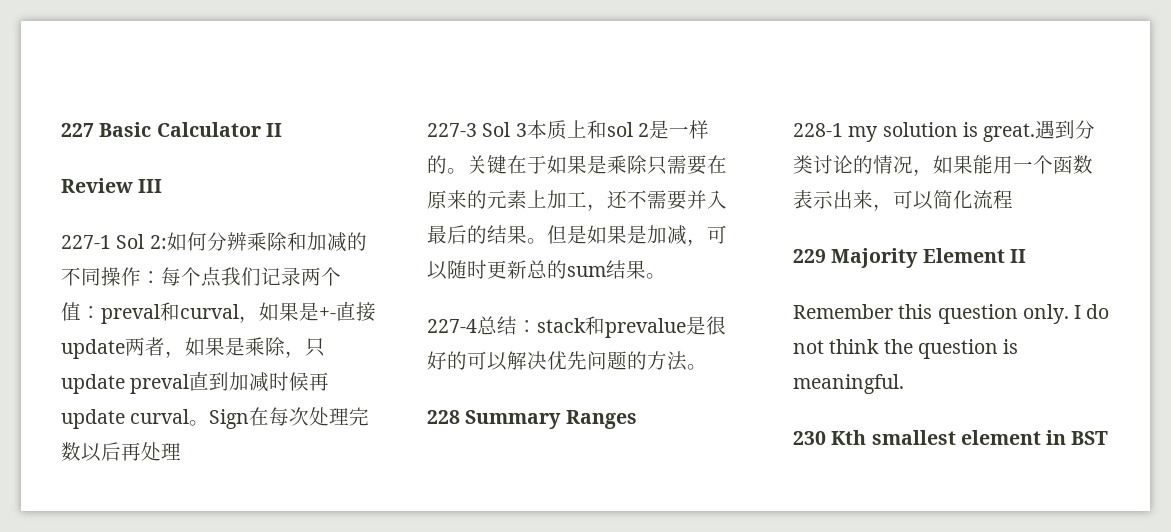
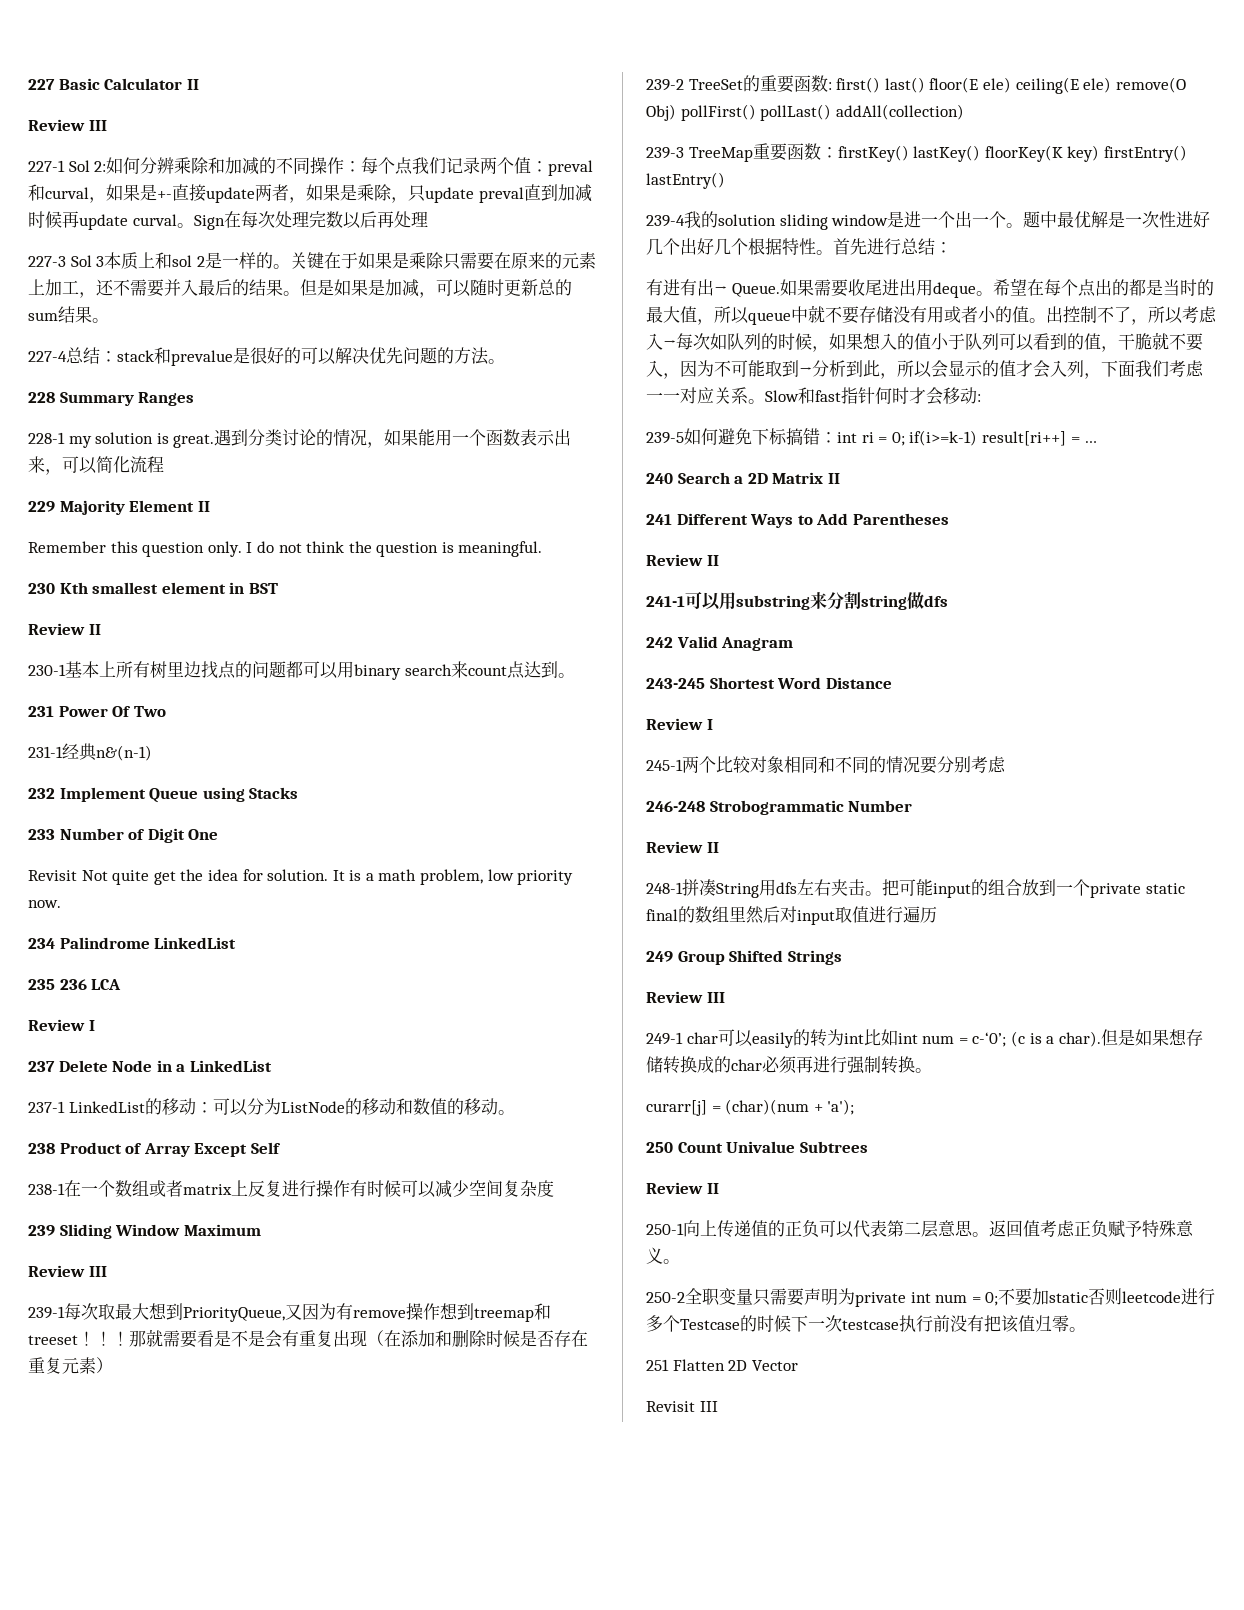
(1109, 438) none -> [28,623,101,635] [28,661,575,680] [28,706,166,717] [28,743,152,761] [28,787,299,803] [28,828,219,843] [28,869,574,885] [28,900,61,908] [28,937,237,949] [28,979,122,990] [28,1019,95,1031] [28,1060,272,1072] [28,1098,515,1116] [28,1142,281,1157] [28,1180,554,1198] [28,1224,261,1239] [28,1265,107,1277] [28,1303,551,1322] [28,1329,588,1348] [28,1357,113,1374] [646,75,1186,94] [646,104,964,121] [646,143,1187,162] [646,172,725,189] [646,211,1211,230] [646,238,952,256] [646,278,1214,298] [646,305,1217,325] [646,332,1203,352] [646,360,1204,379] [646,387,981,405] [646,428,1098,446] [646,472,840,484] [646,513,949,528] [646,554,719,566] [646,591,948,610] [646,636,794,651] [646,677,892,689] [646,718,713,730] [646,756,1006,774] [646,800,913,815] [646,841,719,853] [646,879,1185,898] [646,906,937,925] [646,950,842,965] [646,991,725,1003] [646,1029,1203,1048] [646,1056,932,1074] [646,1099,855,1116] [646,1141,868,1153] [646,1182,719,1194] [646,1220,1194,1238] [646,1247,680,1264] [646,1288,1216,1307] [646,1315,1086,1333] [646,1359,798,1371] [646,1401,718,1412] // Review II // 230-1基本上所有树里边找点的问题都可以用binary search来count点达到。 // 231 Power Of Two // 231-1经典n&(n-1) // 232 Implement Queue using Stacks // 233 Number of Digit One // Revisit Not quite get the idea for solution. It is a math problem, low priority now. // 234 Palindrome LinkedList // 235 236 LCA // Review I // 237 Delete Node in a LinkedList // 237-1 LinkedList的移动：可以分为ListNode的移动和数值的移动。 // 238 Product of Array Except Self // 238-1在一个数组或者matrix上反复进行操作有时候可以减少空间复杂度 // 239 Sliding Window Maximum // Review III // 239-1每次取最大想到PriorityQueue,又因为有remove操作想到treemap和treeset！！！那就需要看是不是会有重复出现（在添加和删除时候是否存在重复元素） // 239-2 TreeSet的重要函数: first() last() floor(E ele) ceiling(E ele) remove(O Obj) pollFirst() pollLast() addAll(collection) // 239-3 TreeMap重要函数：firstKey() lastKey() floorKey(K key) firstEntry() lastEntry() // 239-4我的solution sliding window是进一个出一个。题中最优解是一次性进好几个出好几个根据特性。首先进行总结： // 有进有出→ Queue.如果需要收尾进出用deque。希望在每个点出的都是当时的最大值，所以queue中就不要存储没有用或者小的值。出控制不了，所以考虑入→每次如队列的时候，如果想入的值小于队列可以看到的值，干脆就不要入，因为不可能取到→分析到此，所以会显示的值才会入列，下面我们考虑一一对应关系。Slow和fast指针何时才会移动: // 239-5如何避免下标搞错：int ri = 0; if(i>=k-1) result[ri++] = … // 240 Search a 2D Matrix II // 241 Different Ways to Add Parentheses // Review II // 241-1可以用substring来分割string做dfs // 242 Valid Anagram // 243-245 Shortest Word Distance // Review I // 245-1两个比较对象相同和不同的情况要分别考虑 // 246-248 Strobogrammatic Number // Review II // 248-1拼凑String用dfs左右夹击。把可能input的组合放到一个private static final的数组里然后对input取值进行遍历 // 249 Group Shifted Strings // Review III // 249-1 char可以easily的转为int比如int num = c-‘0’; (c is a char).但是如果想存储转换成的char必须再进行强制转换。 // curarr[j] = (char)(num + 'a'); // 250 Count Univalue Subtrees // Review II // 250-1向上传递值的正负可以代表第二层意思。返回值考虑正负赋予特殊意义。 // 250-2全职变量只需要声明为private int num = 0;不要加static否则leetcode进行多个Testcase的时候下一次testcase执行前没有把该值归零。 // 251 Flatten 2D Vector // Revisit III

